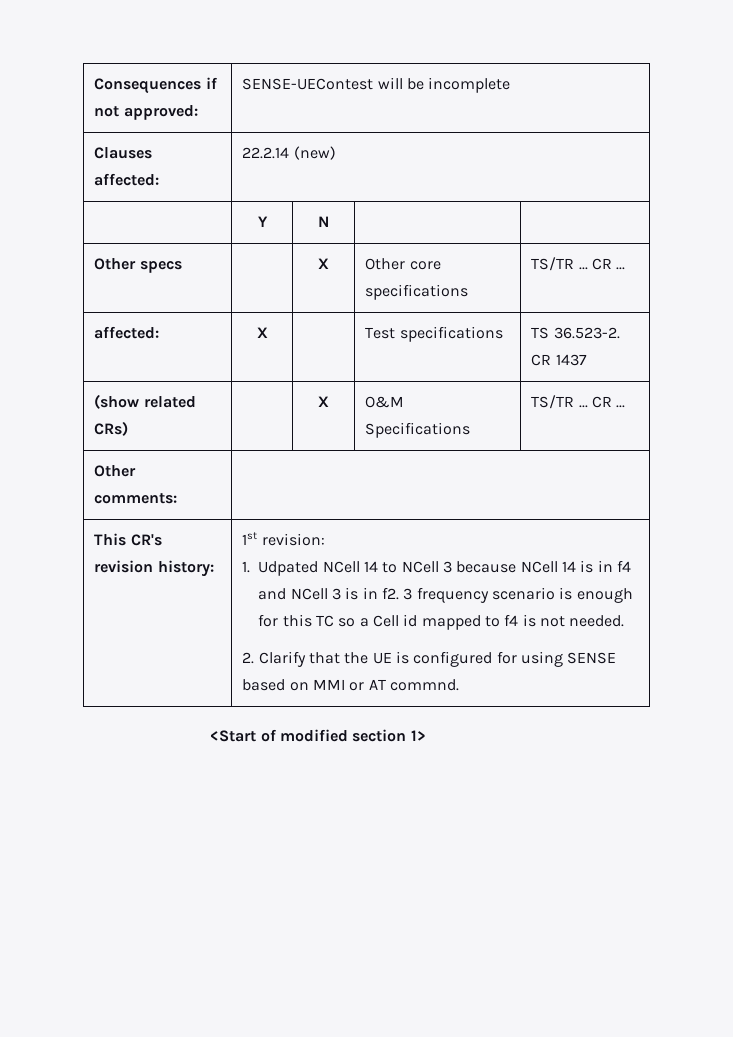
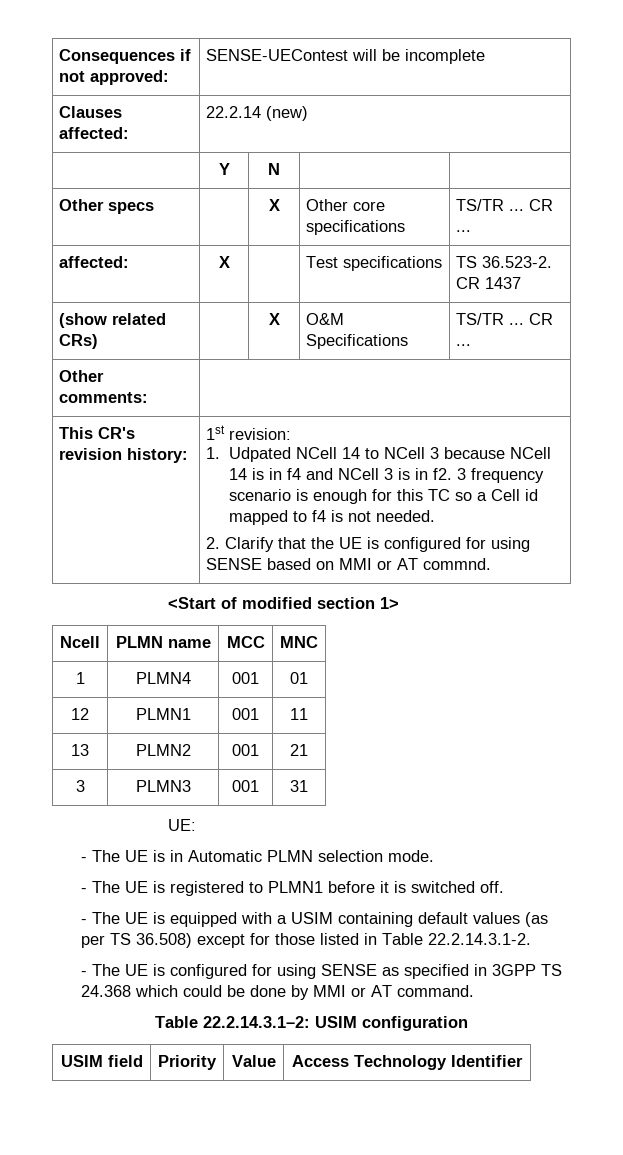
(426, 735) none -> [60,636,100,648] [115,636,211,648] [226,636,265,648] [280,636,318,648] [75,672,85,684] [135,672,191,684] [232,672,259,684] [290,672,308,684] [71,708,89,720] [135,708,191,720] [232,708,259,720] [290,708,308,720] [71,744,89,756] [135,744,191,756] [232,744,259,756] [290,744,308,756] [75,780,85,792] [135,780,191,792] [232,780,259,792] [290,780,308,792] [168,819,197,831] [81,850,435,862] [81,881,505,896] [81,912,549,927] [81,933,532,948] [81,964,563,979] [81,985,475,1000] [155,1016,468,1031] [60,1055,143,1067] [158,1055,217,1070] [231,1055,276,1067] [292,1055,523,1070] // Ncell | PLMN name | MCC | MNC // 1 | PLMN4 | 001 | 01 // 12 | PLMN1 | 001 | 11 // 13 | PLMN2 | 001 | 21 // 3 | PLMN3 | 001 | 31 // UE: // - The UE is in Automatic PLMN selection mode. // - The UE is registered to PLMN1 before it is switched off. // - The UE is equipped with a USIM containing default values (as per TS 36.508) except for those listed in Table 22.2.14.3.1-2. // - The UE is configured for using SENSE as specified in 3GPP TS 24.368 which could be done by MMI or AT command. // Table 22.2.14.3.1–2: USIM configuration // USIM field | Priority | Value | Access Technology Identifier

